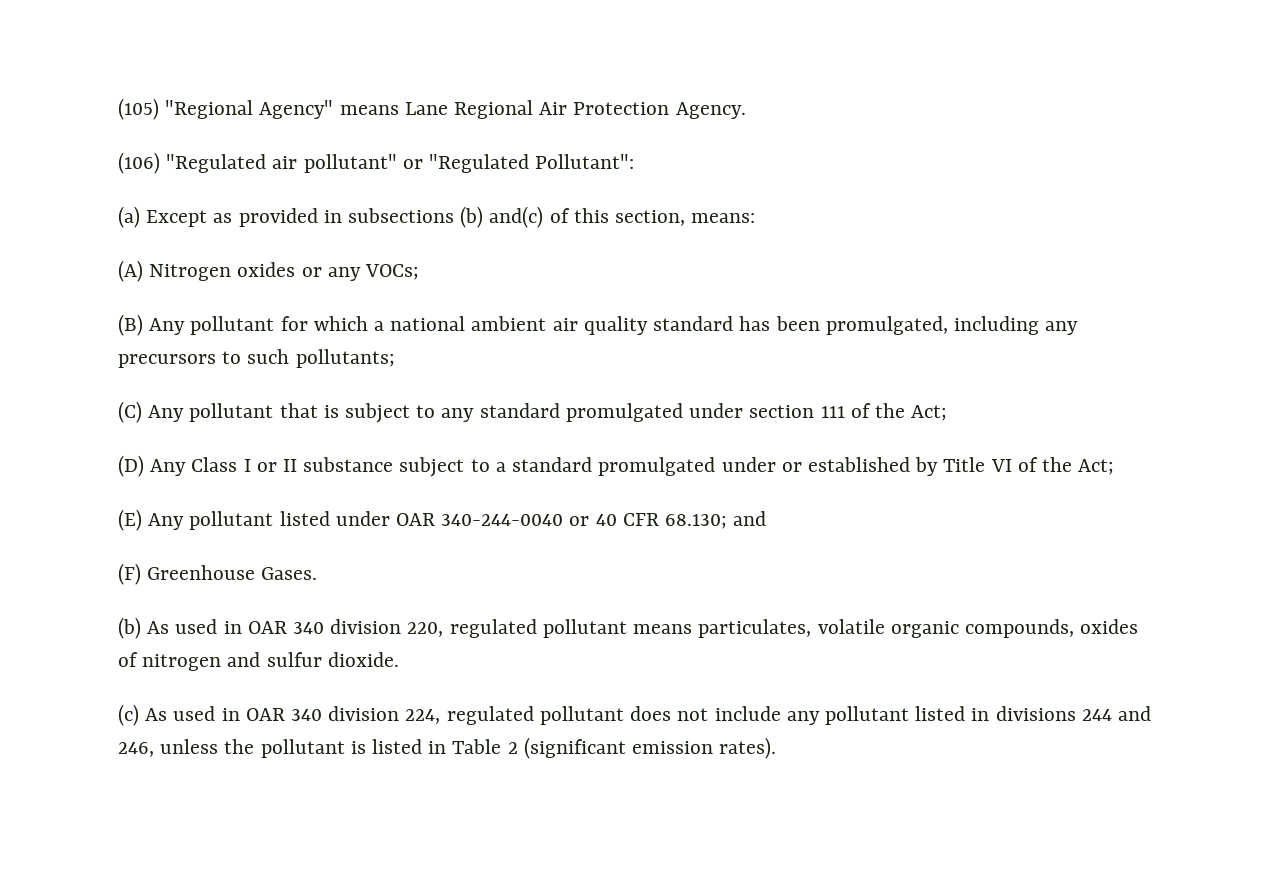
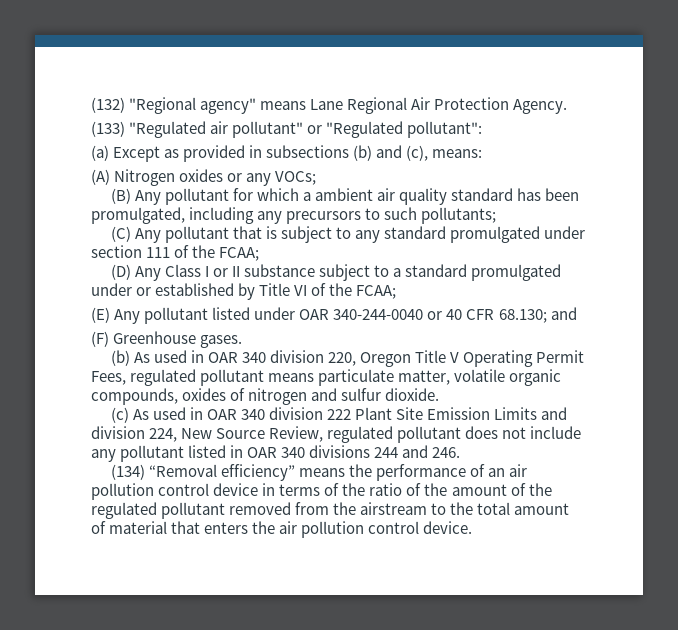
[118,98,334,120] (105) "Regional Agency" -> [91,97,257,114] (132) "Regional agency"
[118,152,160,174] (106) -> [91,121,125,137] (133)
[535,154,635,169] Pollutant": -> [407,121,483,138] pollutant":
[489,206,686,228] and(c) of this section, -> [376,145,429,161] and (c),
[390,316,466,331] national -> (311, 196) none
[911,405,948,421] Act; -> [219,247,260,261] FCAA;
[1078,459,1115,475] Act; -> [356,285,397,299] FCAA;
[261,567,318,580] Gases. -> [200,335,243,348] gases.
(444, 629) none -> [359,350,585,367] [91,371,126,385] Oregon Title V Operating Permit Fees,
[698,619,812,638] particulates, -> [318,369,451,386] particulate matter,
[405,709,441,724] 224, -> [326,407,568,420] [91,426,324,442] 222 Plant Site Emission Limits and division 224, New Source Review,
(990, 714) none -> [247,447,306,458] OAR 340
[118,737,777,759] 246, unless the pollutant is listed in Table 2 (significant emission rates). -> [432,447,461,458] [110,464,527,481] [91,483,552,500] [91,502,570,519] [91,521,473,538] 246. // (134) “Removal efficiency” means the performance of an air pollution control device in terms of the ratio of the amount of the regulated pollutant removed from the airstream to the total amount of material that enters the air pollution control device.

